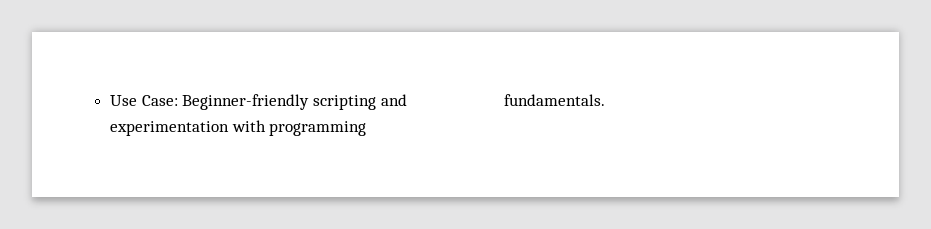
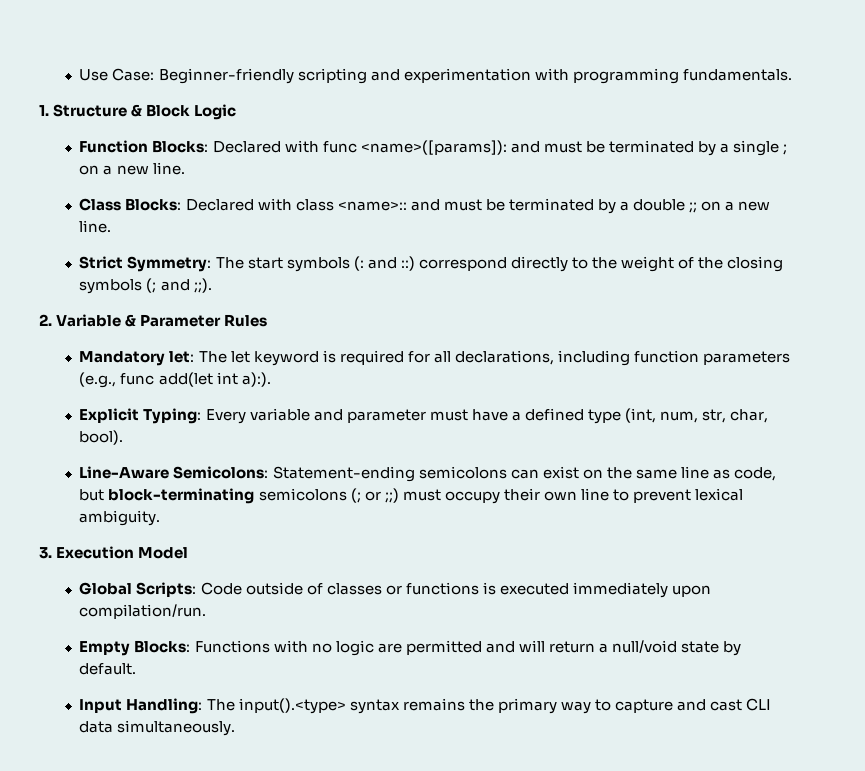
(606, 100) none -> [39,104,237,120] [79,140,788,156] [79,162,185,175] [79,198,771,214] [79,220,112,233] [79,256,784,272] [79,278,212,294] [39,314,268,327] [79,350,791,366] [79,372,271,388] [79,408,769,424] [79,430,124,445] [79,466,776,482] [79,488,744,504] [79,510,161,526] [39,546,189,559] [79,582,711,598] [79,604,207,619] [79,640,742,656] [79,663,137,675] [79,698,772,714] [79,720,236,736] // 1. Structure & Block Logic // Function Blocks: Declared with func <name>([params]): and must be terminated by a single ; on a new line. // Class Blocks: Declared with class <name>:: and must be terminated by a double ;; on a new line. // Strict Symmetry: The start symbols (: and ::) correspond directly to the weight of the closing symbols (; and ;;). // 2. Variable & Parameter Rules // Mandatory let: The let keyword is required for all declarations, including function parameters (e.g., func add(let int a):). // Explicit Typing: Every variable and parameter must have a defined type (int, num, str, char, bool). // Line-Aware Semicolons: Statement-ending semicolons can exist on the same line as code, but block-terminating semicolons (; or ;;) must occupy their own line to prevent lexical ambiguity. // 3. Execution Model // Global Scripts: Code outside of classes or functions is executed immediately upon compilation/run. // Empty Blocks: Functions with no logic are permitted and will return a null/void state by default. // Input Handling: The input().<type> syntax remains the primary way to capture and cast CLI data simultaneously.

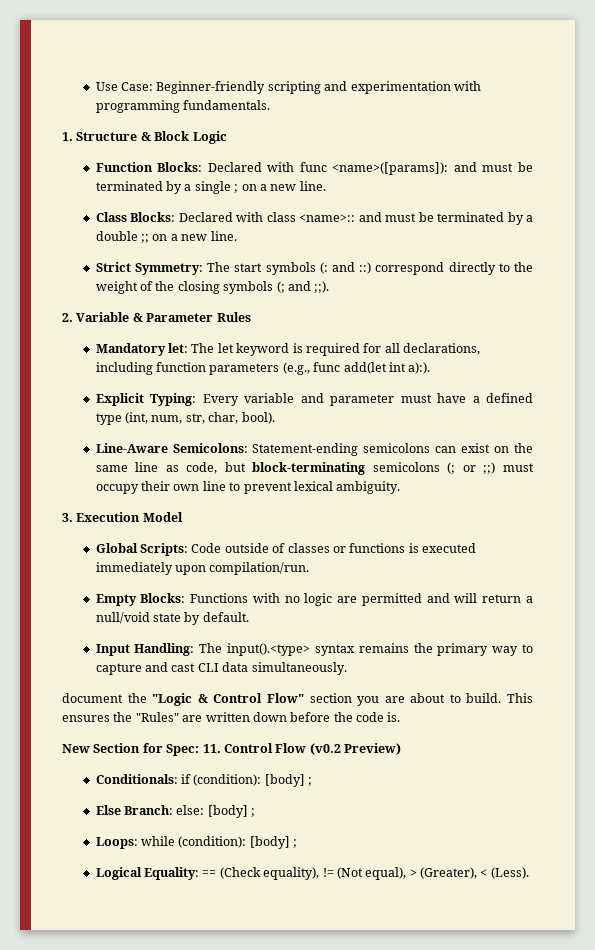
(236, 728) none -> [62,693,533,706] [62,712,401,722] [62,743,401,756] [95,774,313,787] [95,805,256,818] [95,836,298,849] [95,867,529,880] // document the "Logic & Control Flow" section you are about to build. This ensures the "Rules" are written down before the code is. // New Section for Spec: 11. Control Flow (v0.2 Preview) // Conditionals: if (condition): [body] ; // Else Branch: else: [body] ; // Loops: while (condition): [body] ; // Logical Equality: == (Check equality), != (Not equal), > (Greater), < (Less).

